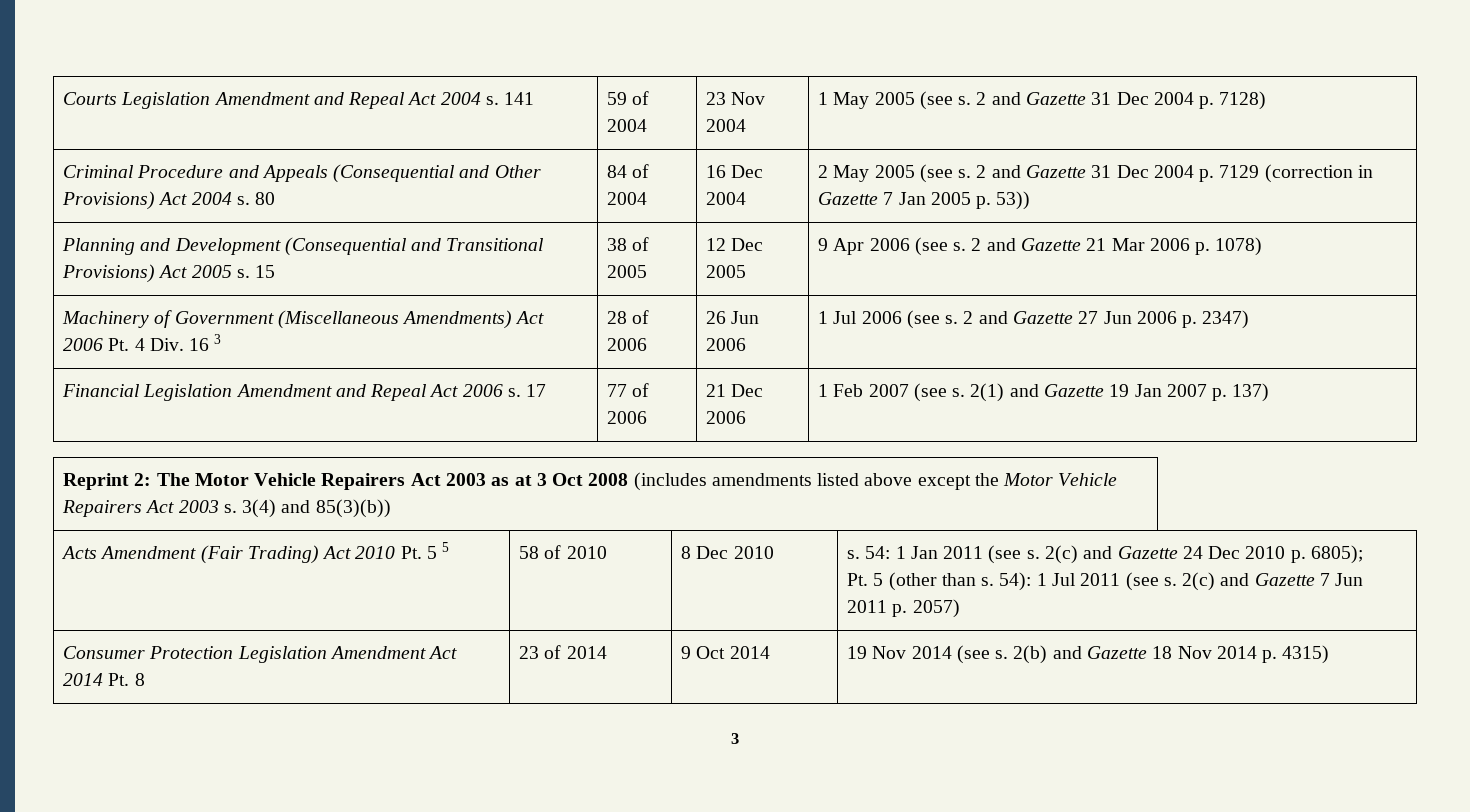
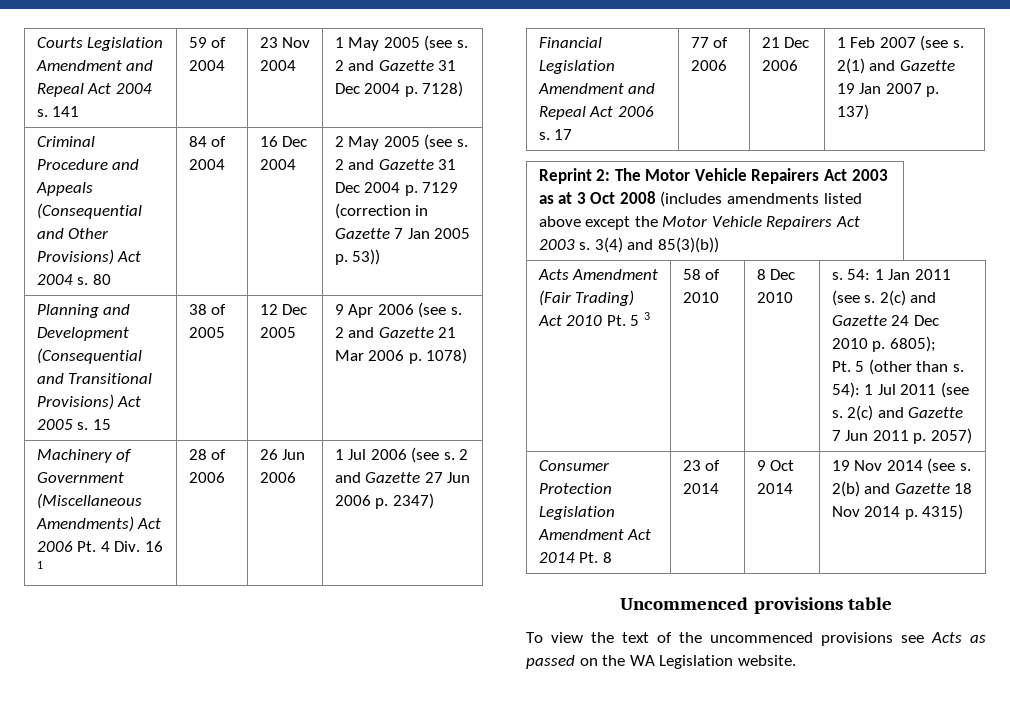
[214,334,222,344] 3 -> [36,561,43,569] 1
[442,542,450,552] 5 -> [643,312,650,320] 3
[731,733,739,744] 3 -> [620,597,892,614] [526,632,986,646] [526,655,796,669] Uncommenced provisions table // To view the text of the uncommenced provisions see Acts as passed on the WA Legislation website.

